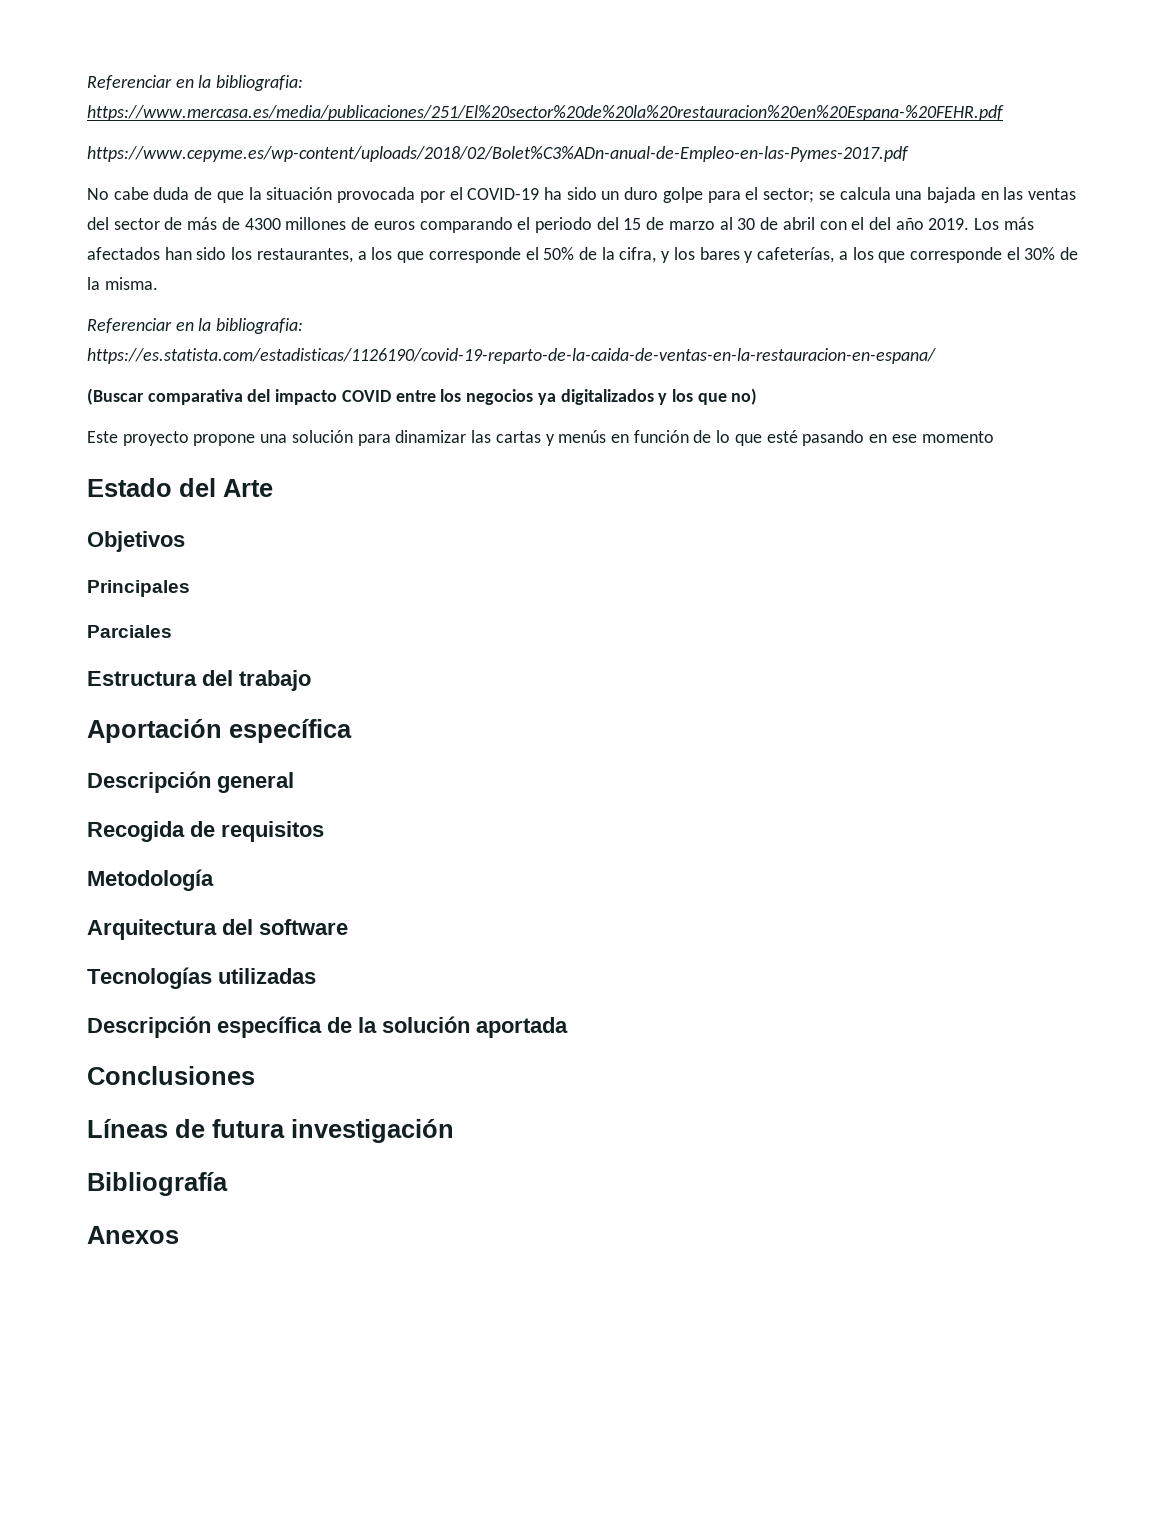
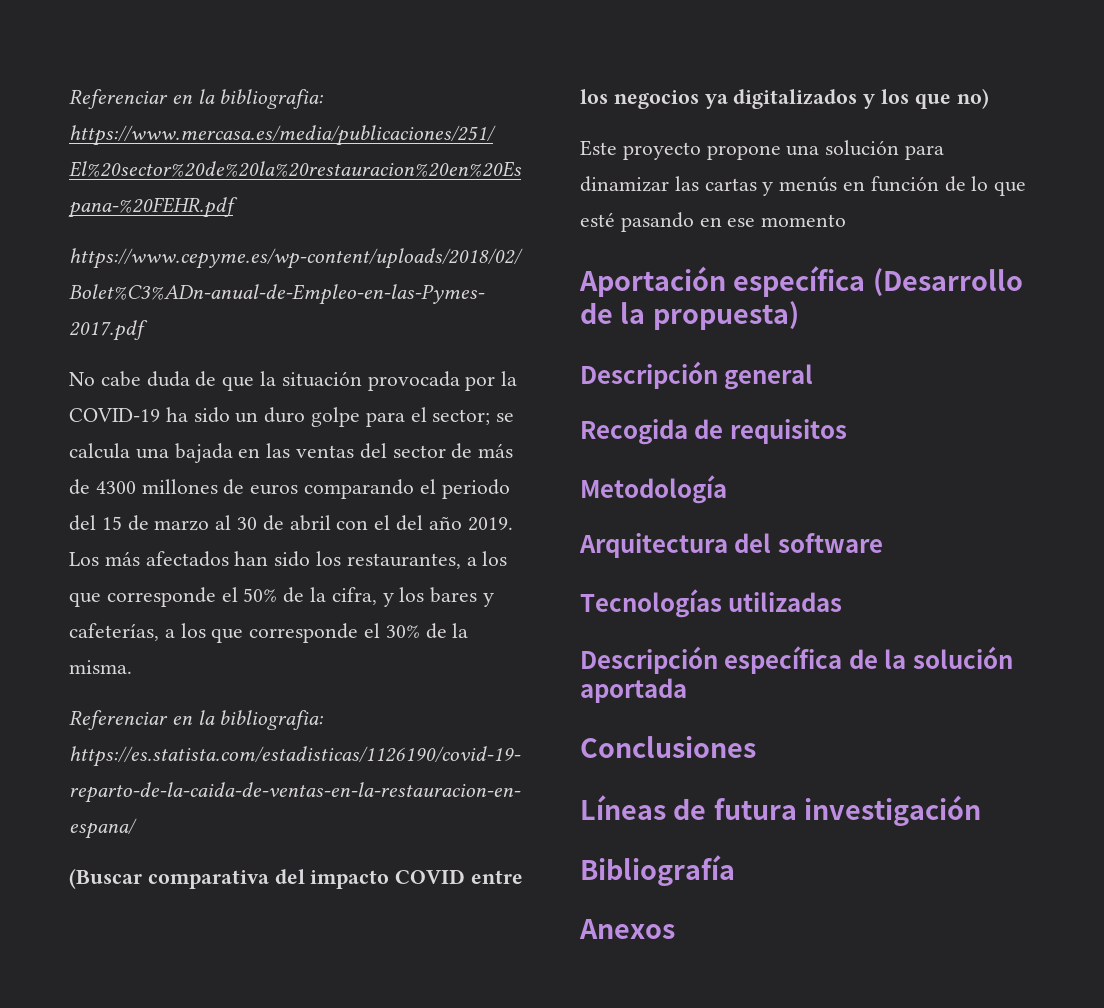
[449,187,463,200] el -> [501,371,518,386] la
[87,478,273,497] [87,531,185,552] [87,580,190,597] [87,625,172,638] [87,670,311,691] [87,719,352,743] Estado del Arte // Objetivos // Principales // Parciales // Estructura del trabajo // Aportación específica -> [579,266,1023,297] [580,301,799,330] Aportación específica (Desarrollo de la propuesta)

